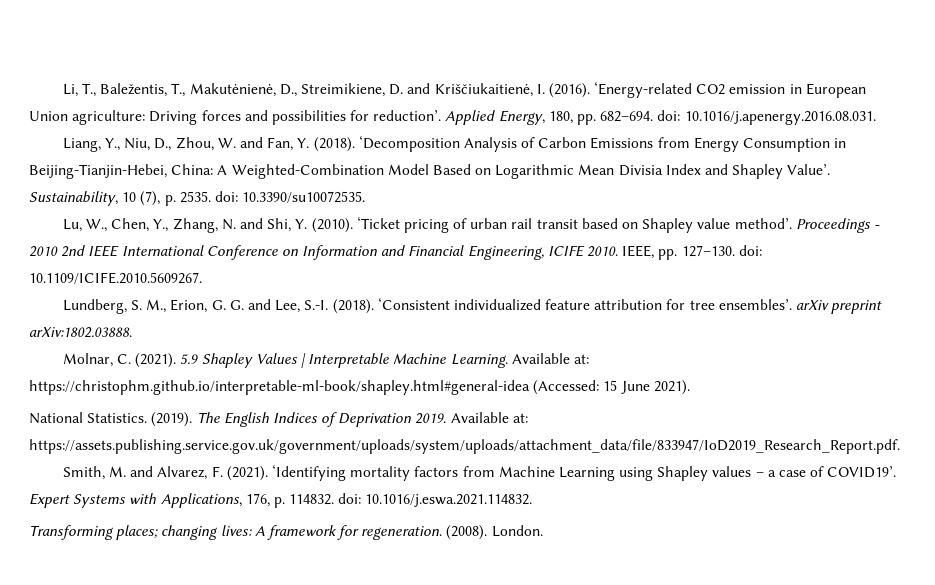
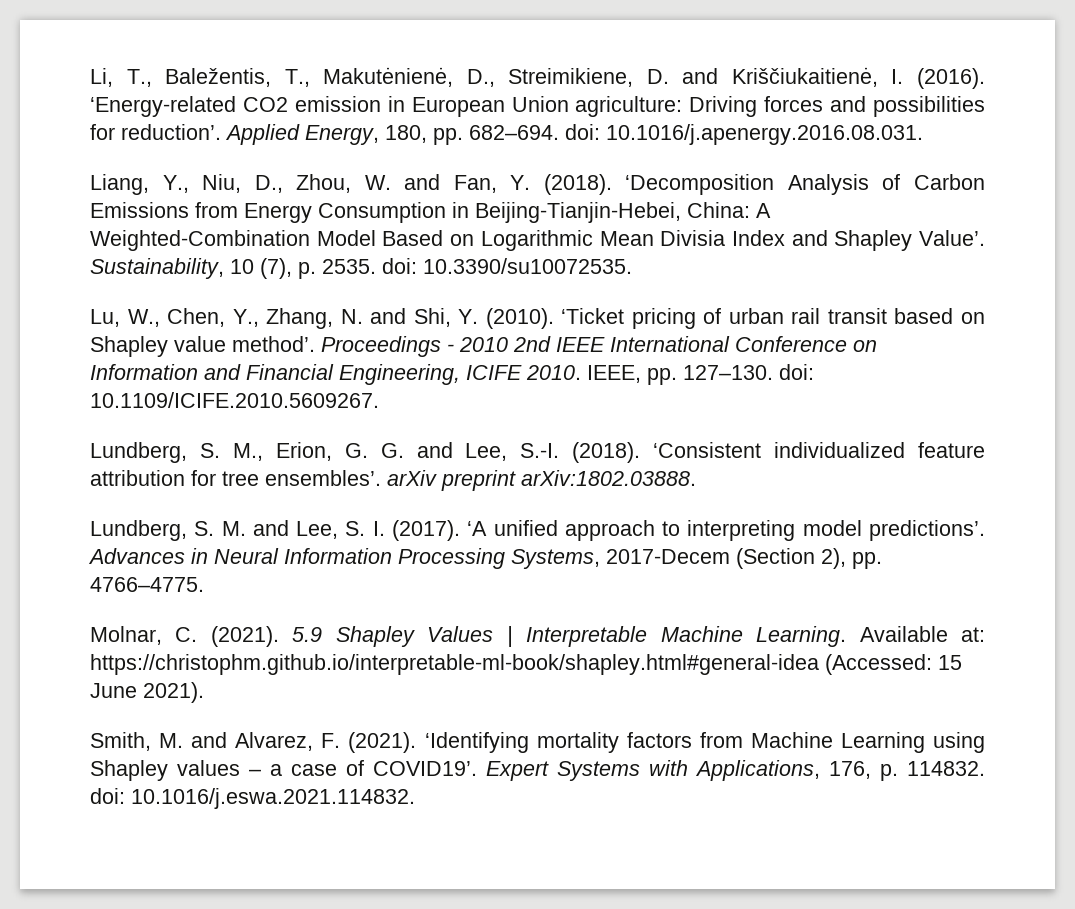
(132, 332) none -> [90,520,986,541] [88,548,882,569] [90,577,204,592] // Lundberg, S. M. and Lee, S. I. (2017). ‘A unified approach to interpreting model predictions’. Advances in Neural Information Processing Systems, 2017-Decem (Section 2), pp. 4766–4775.
[29,412,528,427] [29,439,900,454] // National Statistics. (2019). The English Indices of Deprivation 2019. Available at: https://assets.publishing.service.gov.uk/government/uploads/system/uploads/attachment_data/file/833947/IoD2019_Research_Report.pdf. -> (204, 692) none
[29,525,543,540] // Transforming places; changing lives: A framework for regeneration. (2008). London. -> (415, 798) none

